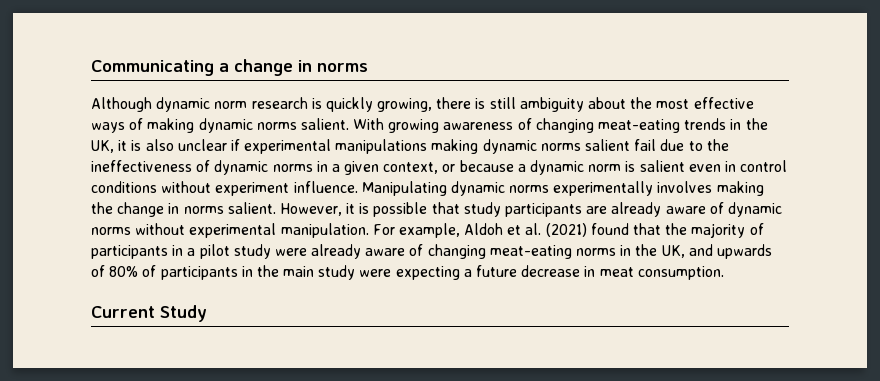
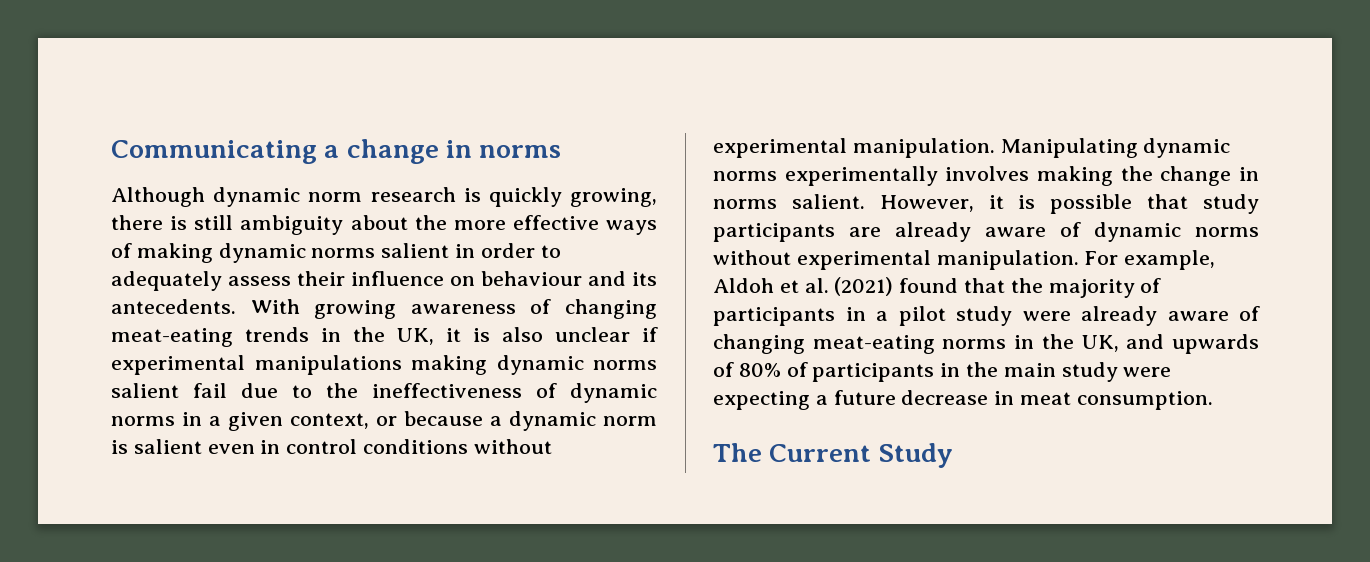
[656,99,690,109] most -> [453,220,506,230] more
[300,118,349,130] salient. -> [381,243,561,258] [111,271,657,291] [111,299,236,314] salient in order to adequately assess their influence on behaviour and its antecedents.
[215,181,358,196] experiment influence. -> [713,138,995,158] experimental manipulation.
(724, 273) none -> [713,443,762,462] The

